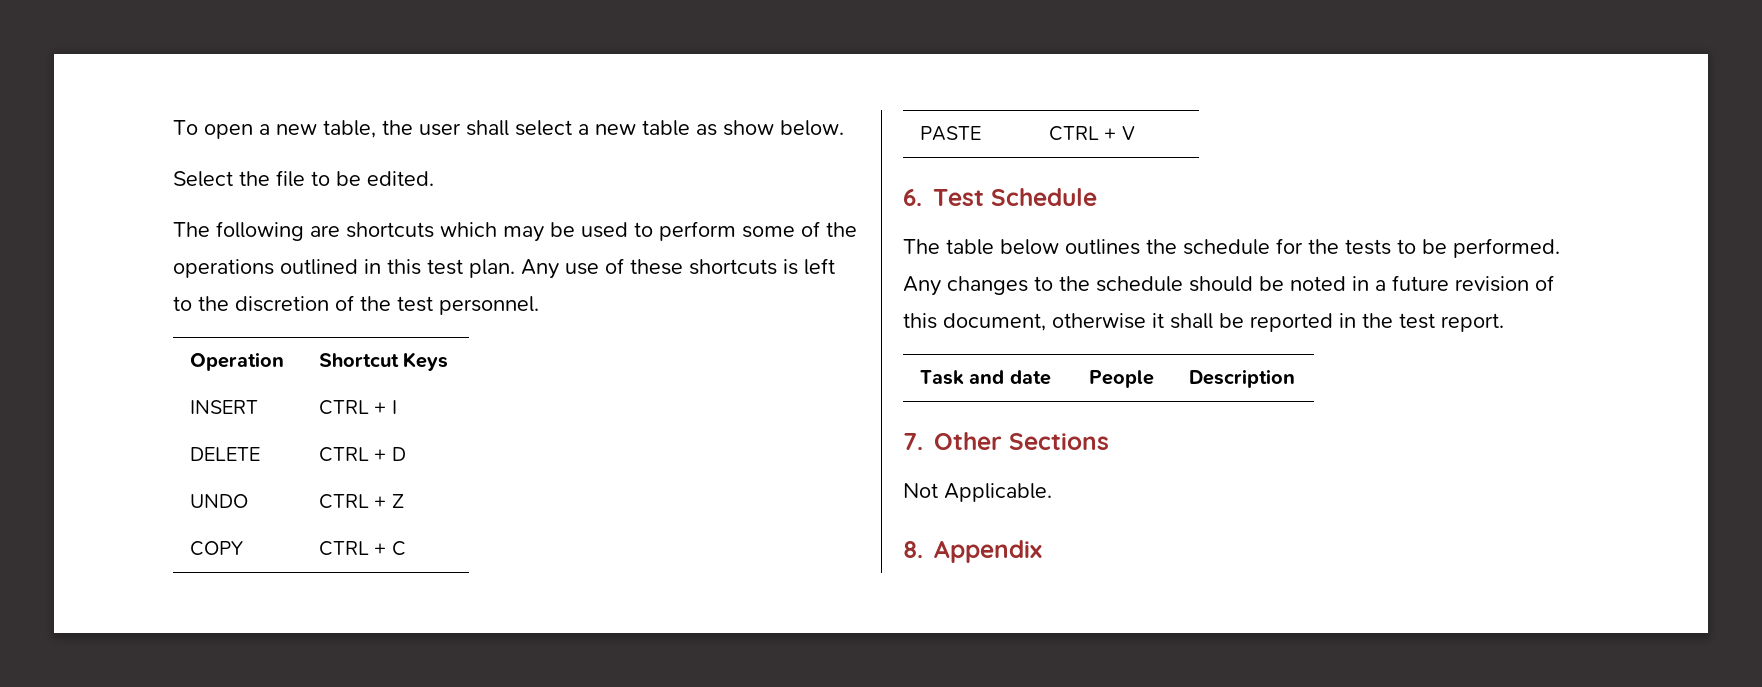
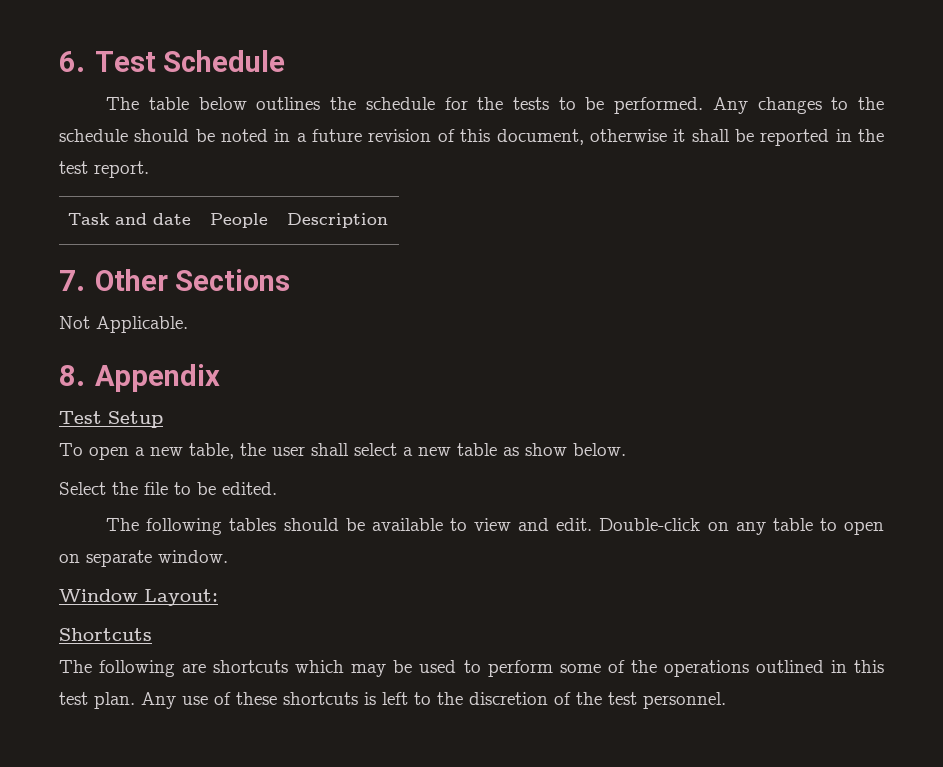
[173,120,844,139] [173,170,434,187] [173,221,857,242] [173,258,835,279] [173,295,539,315] [190,352,285,371] [319,352,449,371] [190,400,259,414] [319,400,397,415] [190,447,261,461] [319,447,406,462] [190,494,249,508] [319,494,404,509] [190,541,244,556] [319,541,406,556] [920,126,982,141] [1049,126,1135,141] To open a new table, the user shall select a new table as show below. // Select the file to be edited. // The following are shortcuts which may be used to perform some of the operations outlined in this test plan. Any use of these shortcuts is left to the discretion of the test personnel. // Operation | Shortcut Keys // INSERT | CTRL + I // DELETE | CTRL + D // UNDO | CTRL + Z // COPY | CTRL + C // PASTE | CTRL + V // -> (59, 61) none
(1042, 551) none -> [59,411,163,428] [59,443,626,460] [59,482,277,495] [106,518,884,535] [59,550,228,567] [59,589,218,606] [59,628,152,641] [59,660,884,677] [59,692,726,709] // Test Setup // To open a new table, the user shall select a new table as show below. // Select the file to be edited. // The following tables should be available to view and edit. Double-click on any table to open on separate window. // Window Layout: // Shortcuts // The following are shortcuts which may be used to perform some of the operations outlined in this test plan. Any use of these shortcuts is left to the discretion of the test personnel.

